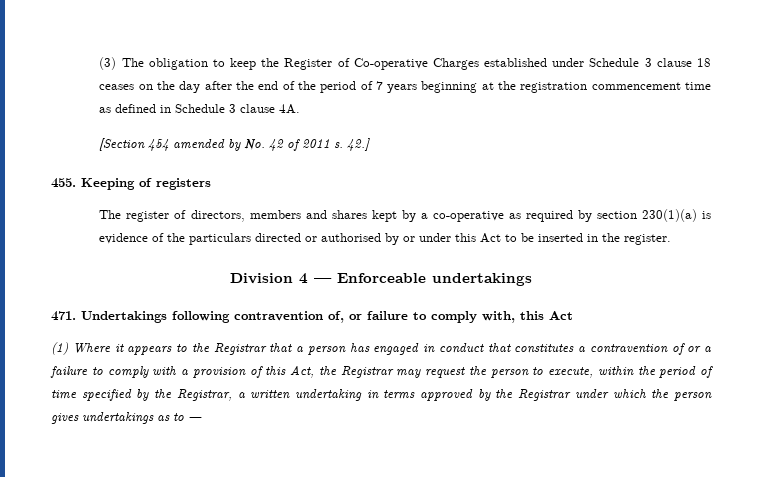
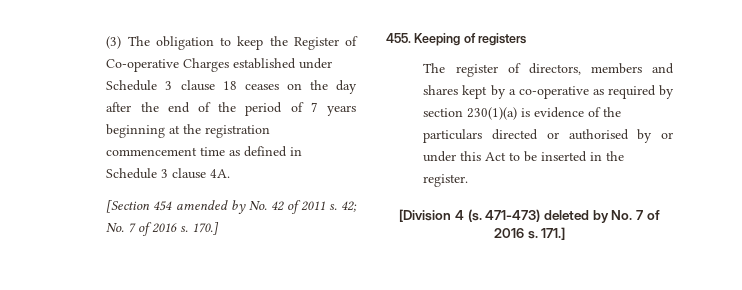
[347,138,371,151] 42.] -> [340,201,357,212] [106,222,220,236] 42; No. 7 of 2016 s. 170.]
[230,273,532,286] [51,311,573,323] [51,342,711,355] [50,365,713,378] [51,389,713,401] [51,412,202,424] Division 4 — Enforceable undertakings // 471. Undertakings following contravention of, or failure to comply with, this Act // (1) Where it appears to the Registrar that a person has engaged in conduct that constitutes a contravention of or a failure to comply with a provision of this Act, the Registrar may request the person to execute, within the period of time specified by the Registrar, a written undertaking in terms approved by the Registrar under which the person gives undertakings as to — -> [399,209,660,223] [493,227,566,240] [Division 4 (s. 471-473) deleted by No. 7 of 2016 s. 171.]

